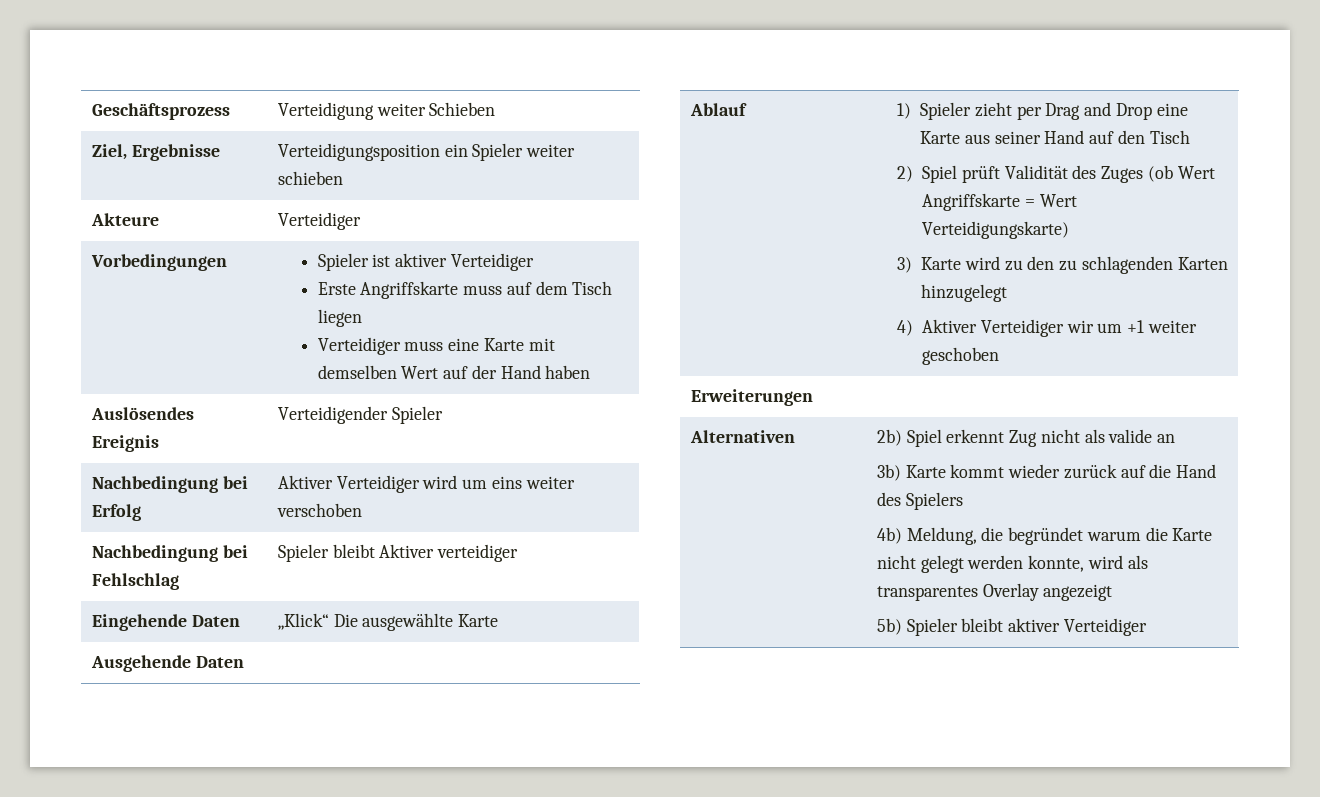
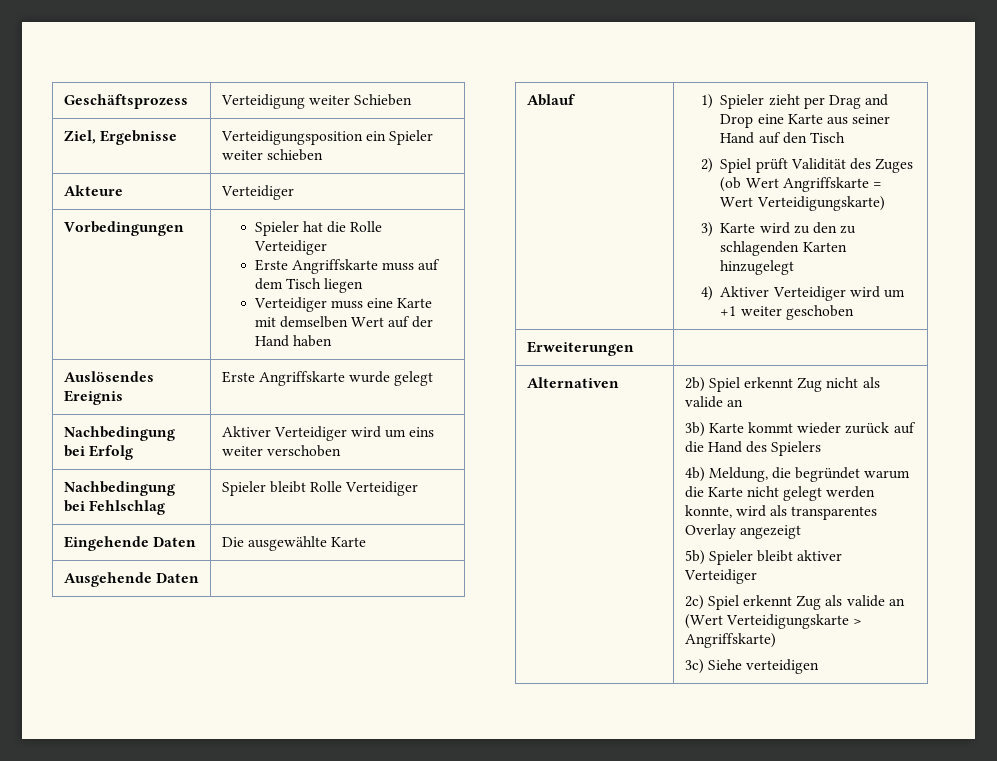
[372,253,448,267] ist aktiver -> [302,221,383,233] hat die Rolle
[277,406,443,424] Verteidigender Spieler -> [221,371,434,386] Erste Angriffskarte wurde gelegt
[379,544,519,562] Aktiver verteidiger -> [310,481,419,496] Rolle Verteidiger
[277,613,329,630] „Klick“ -> (196, 542) none
[1066,320,1094,333] wir -> [849,286,880,298] wird
(1147, 627) none -> [684,595,905,610] [684,614,863,629] [684,633,776,648] [684,659,820,674] // 2c) Spiel erkennt Zug als valide an (Wert Verteidigungskarte > Angriffskarte) // 3c) Siehe verteidigen

